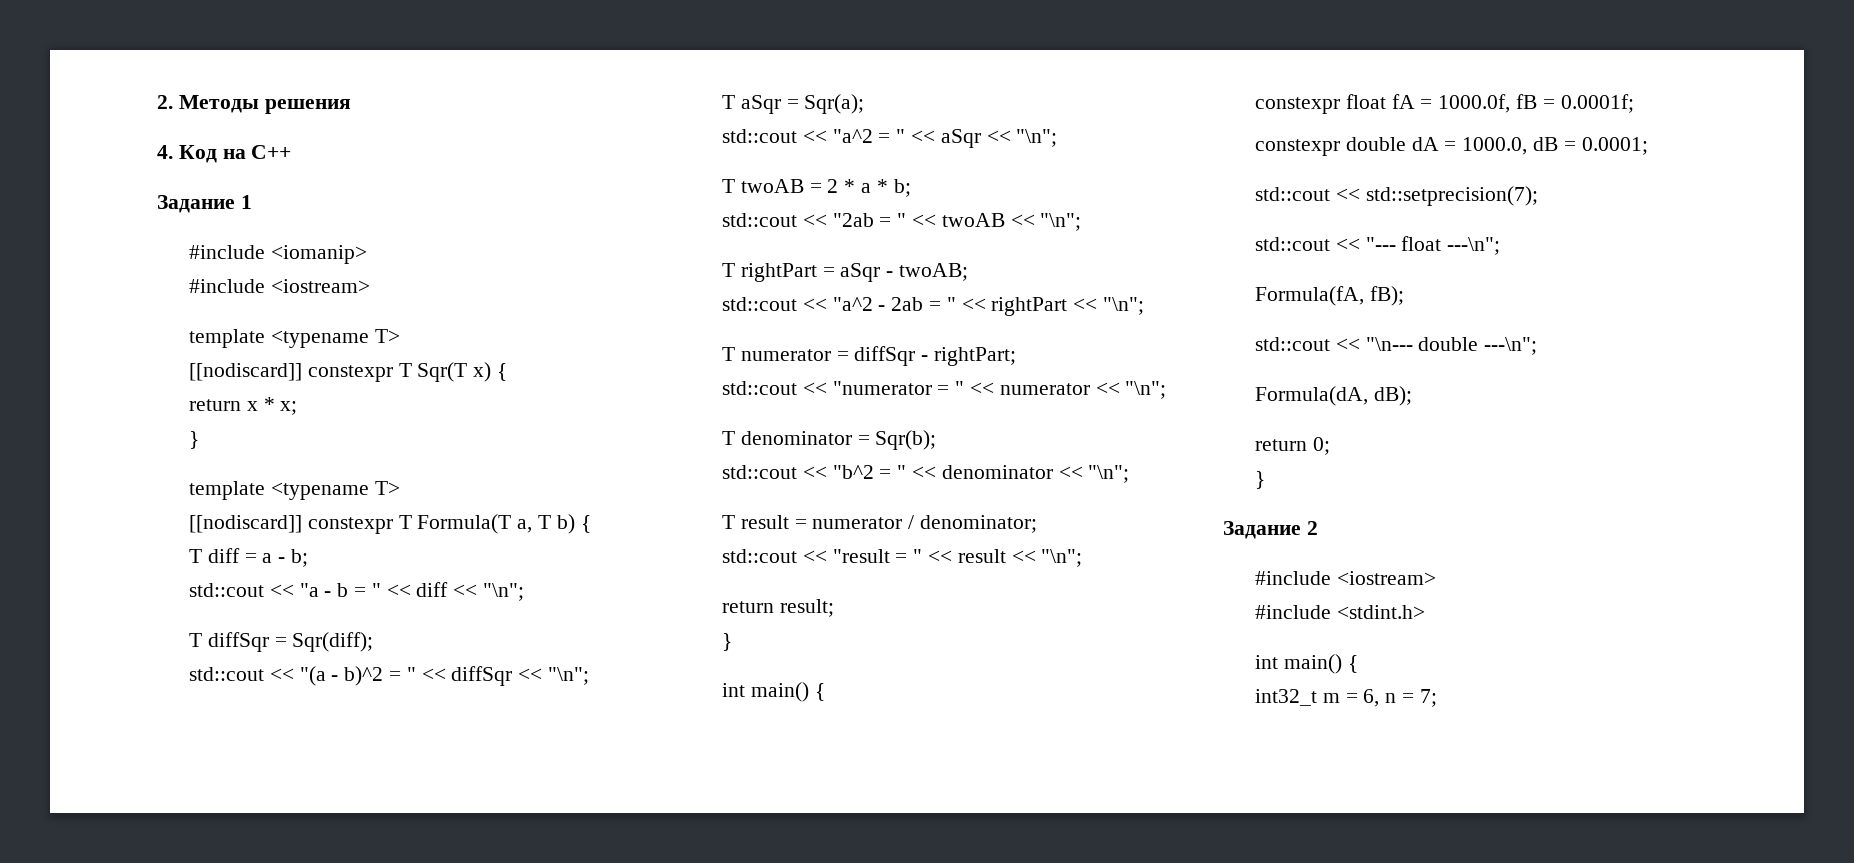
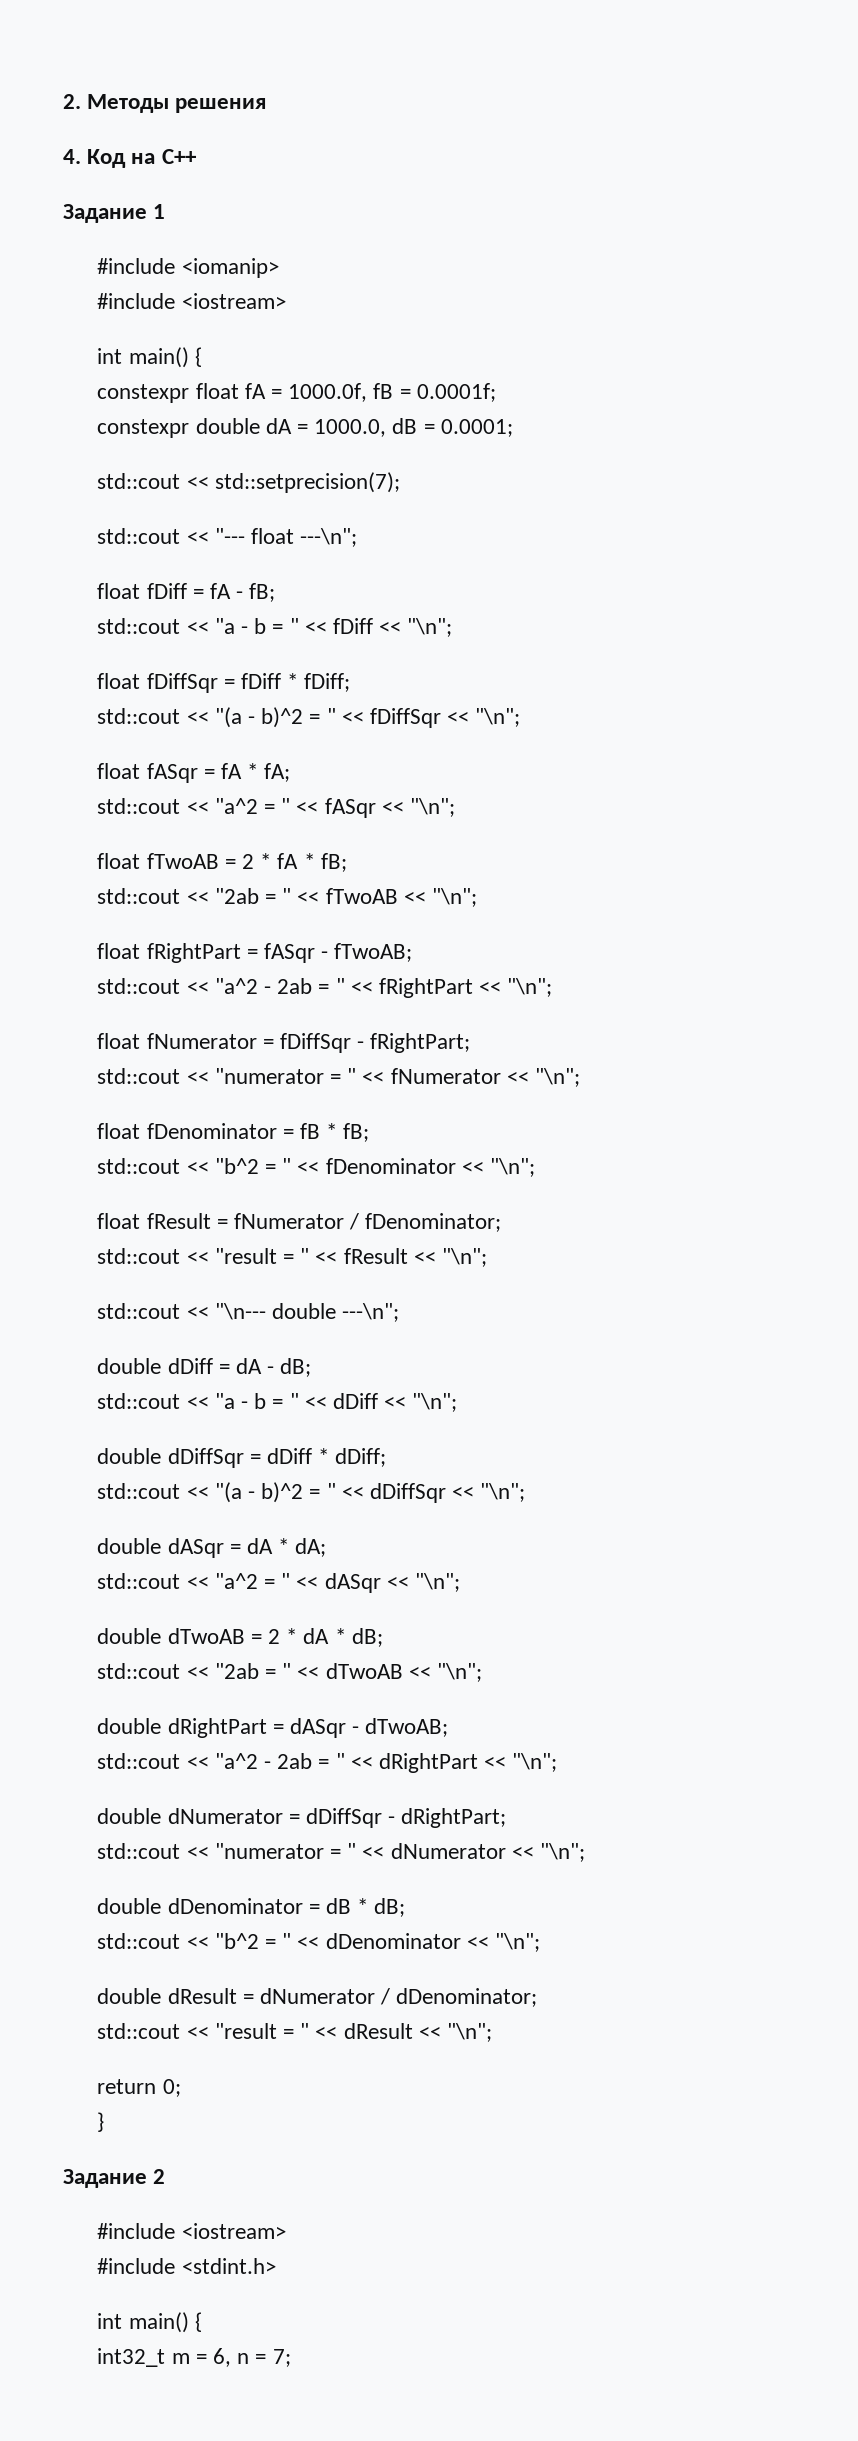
[188,329,400,348] [188,362,507,382] [188,397,298,415] [188,431,199,449] [188,481,400,500] [188,514,591,534] [188,548,308,567] [188,582,525,601] [188,632,374,652] [188,666,590,686] [721,94,865,114] [721,129,1058,148] [721,179,911,197] [721,213,1082,231] [721,263,968,282] [721,297,1145,316] [721,346,1016,366] [721,381,1167,399] [721,430,937,450] [721,465,1130,483] [721,515,1037,533] [721,549,1083,567] [721,599,834,617] [721,633,732,651] // template <typename T> // [[nodiscard]] constexpr T Sqr(T x) { // return x * x; // } // template <typename T> // [[nodiscard]] constexpr T Formula(T a, T b) { // T diff = a - b; // std::cout << "a - b = " << diff << "\n"; // T diffSqr = Sqr(diff); // std::cout << "(a - b)^2 = " << diffSqr << "\n"; // T aSqr = Sqr(a); // std::cout << "a^2 = " << aSqr << "\n"; // T twoAB = 2 * a * b; // std::cout << "2ab = " << twoAB << "\n"; // T rightPart = aSqr - twoAB; // std::cout << "a^2 - 2ab = " << rightPart << "\n"; // T numerator = diffSqr - rightPart; // std::cout << "numerator = " << numerator << "\n"; // T denominator = Sqr(b); // std::cout << "b^2 = " << denominator << "\n"; // T result = numerator / denominator; // std::cout << "result = " << result << "\n"; // return result; // } -> (286, 301) none
[1254,286,1404,306] Formula(fA, fB); -> [97,583,276,602] [97,618,453,637] [97,673,351,693] [97,707,521,728] [97,763,291,783] [97,798,456,818] [97,853,347,872] [97,888,478,907] [97,943,413,963] [97,978,553,998] [97,1033,471,1053] [97,1068,581,1087] [97,1123,370,1142] [97,1158,536,1177] [97,1213,502,1232] [97,1248,488,1267] float fDiff = fA - fB; // std::cout << "a - b = " << fDiff << "\n"; // float fDiffSqr = fDiff * fDiff; // std::cout << "(a - b)^2 = " << fDiffSqr << "\n"; // float fASqr = fA * fA; // std::cout << "a^2 = " << fASqr << "\n"; // float fTwoAB = 2 * fA * fB; // std::cout << "2ab = " << fTwoAB << "\n"; // float fRightPart = fASqr - fTwoAB; // std::cout << "a^2 - 2ab = " << fRightPart << "\n"; // float fNumerator = fDiffSqr - fRightPart; // std::cout << "numerator = " << fNumerator << "\n"; // float fDenominator = fB * fB; // std::cout << "b^2 = " << fDenominator << "\n"; // float fResult = fNumerator / fDenominator; // std::cout << "result = " << fResult << "\n";
[1254,386,1412,406] Formula(dA, dB); -> [97,1358,312,1377] [97,1393,458,1412] [97,1448,387,1468] [97,1482,526,1503] [97,1538,327,1558] [97,1573,461,1593] [97,1628,383,1647] [97,1663,483,1682] [97,1718,449,1738] [97,1753,558,1773] [97,1808,507,1828] [97,1843,586,1862] [97,1898,406,1917] [97,1933,541,1952] [97,1988,538,2007] [97,2023,493,2042] double dDiff = dA - dB; // std::cout << "a - b = " << dDiff << "\n"; // double dDiffSqr = dDiff * dDiff; // std::cout << "(a - b)^2 = " << dDiffSqr << "\n"; // double dASqr = dA * dA; // std::cout << "a^2 = " << dASqr << "\n"; // double dTwoAB = 2 * dA * dB; // std::cout << "2ab = " << dTwoAB << "\n"; // double dRightPart = dASqr - dTwoAB; // std::cout << "a^2 - 2ab = " << dRightPart << "\n"; // double dNumerator = dDiffSqr - dRightPart; // std::cout << "numerator = " << dNumerator << "\n"; // double dDenominator = dB * dB; // std::cout << "b^2 = " << dDenominator << "\n"; // double dResult = dNumerator / dDenominator; // std::cout << "result = " << dResult << "\n";

